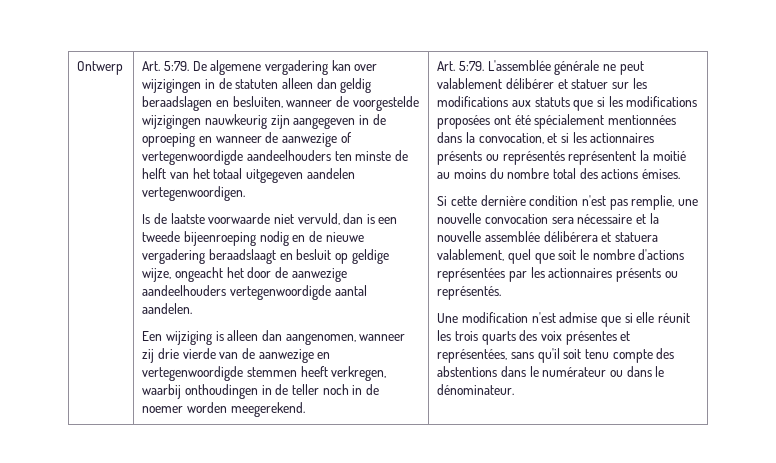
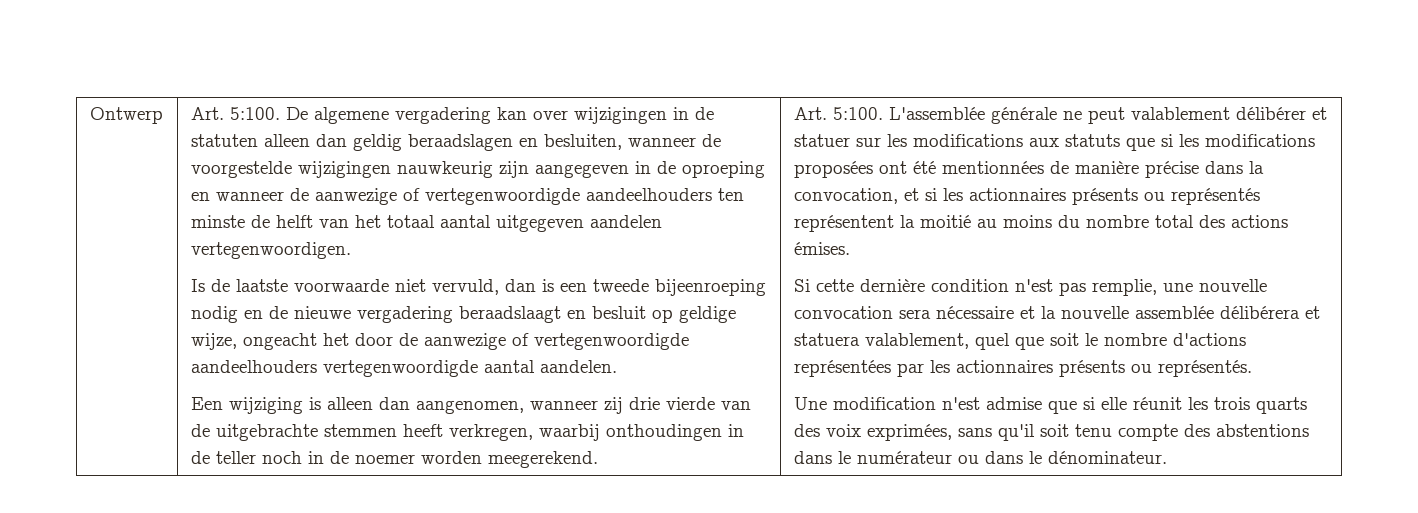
[163,61,189,71] 5:79. -> [229,107,280,120] 5:100.
(243, 173) none -> [439,215,491,228] aantal
(347, 275) none -> [511,333,689,350] of vertegenwoordigde
[258,349,331,363] [142,366,244,381] aanwezige en vertegenwoordigde -> [215,424,318,441] uitgebrachte
[458,61,484,71] 5:79. -> [832,107,883,120] 5:100.
[534,114,676,129] spécialement mentionnées -> [941,161,1199,178] mentionnées de manière précise
[565,331,631,345] [437,349,508,363] présentes et représentées, -> [866,424,952,441] exprimées,

